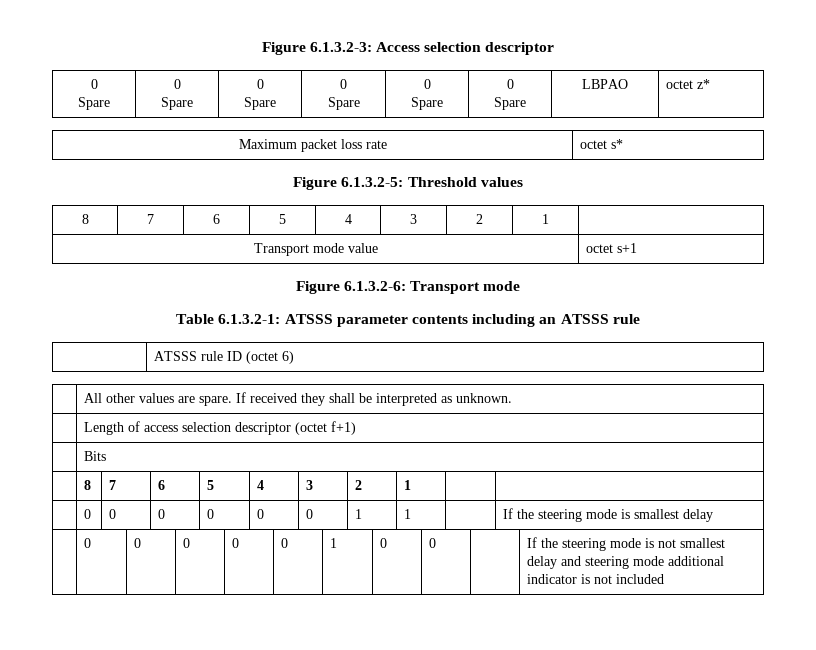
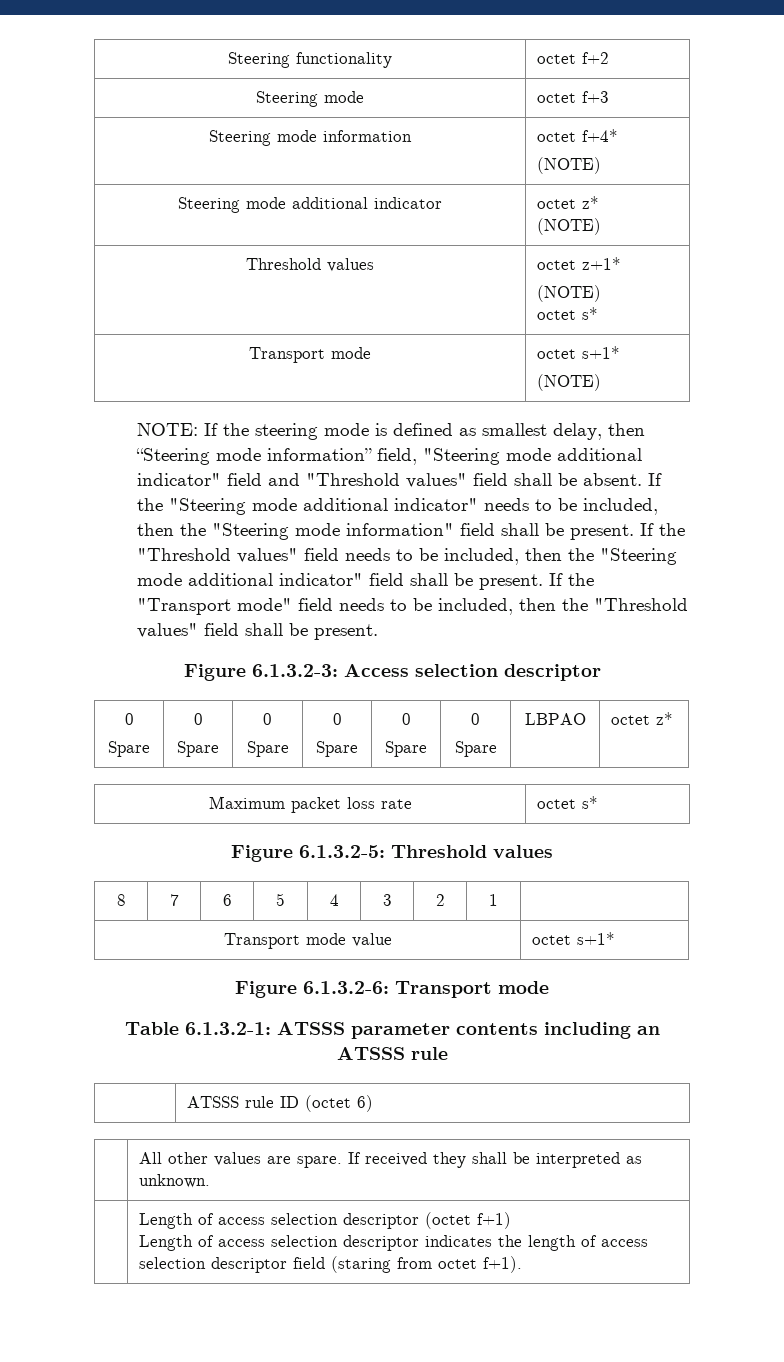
(261, 48) none -> [228,52,392,68] [537,52,610,64] [256,91,364,107] [537,91,610,103] [209,130,412,146] [537,129,619,142] [537,157,602,174] [178,197,442,213] [537,196,600,209] [537,218,602,235] [246,258,374,272] [537,257,622,270] [537,285,602,302] [537,307,599,320] [249,347,371,363] [537,346,621,359] [537,374,602,391] [137,423,646,440] [136,448,643,465] [137,473,663,488] [137,498,659,515] [137,523,686,540] [137,548,678,565] [137,573,595,590] [137,598,689,615] [137,623,379,640] Steering functionality | octet f+2 // Steering mode | octet f+3 // Steering mode information | octet f+4* // (NOTE) // Steering mode additional indicator | octet z* // (NOTE) // Threshold values | octet z+1* // (NOTE) // octet s* // Transport mode | octet s+1* // (NOTE) // NOTE: If the steering mode is defined as smallest delay, then “Steering mode information” field, "Steering mode additional indicator" field and "Threshold values" field shall be absent. If the "Steering mode additional indicator" needs to be included, then the "Steering mode information" field shall be present. If the "Threshold values" field needs to be included, then the "Steering mode additional indicator" field shall be present. If the "Transport mode" field needs to be included, then the "Threshold values" field shall be present. //
[617,243,638,253] s+1 -> [577,932,616,945] s+1*
[84,451,107,461] [84,480,92,490] [109,480,117,490] [158,480,166,490] [207,480,215,490] [257,480,265,490] [306,480,314,490] [355,480,363,490] [404,480,412,490] [84,509,92,519] [109,509,117,519] [158,509,166,519] [207,509,215,519] [257,509,265,519] [306,509,314,519] [355,509,363,519] [404,509,412,519] [503,508,714,522] [84,538,92,548] [134,538,142,548] [183,538,191,548] [232,538,240,548] [281,538,289,548] [330,538,338,548] [380,538,388,548] [429,538,437,548] [527,537,726,551] [527,556,725,569] [527,574,665,584] // | Bits // | 8 | 7 | 6 | 5 | 4 | 3 | 2 | 1 | | // | 0 | 0 | 0 | 0 | 0 | 0 | 1 | 1 | | If the steering mode is smallest delay // | 0 | 0 | 0 | 0 | 0 | 1 | 0 | 0 | | If the steering mode is not smallest delay and steering mode additional indicator is not included -> [139,1235,649,1251] [139,1256,523,1273] // Length of access selection descriptor indicates the length of access selection descriptor field (staring from octet f+1).

